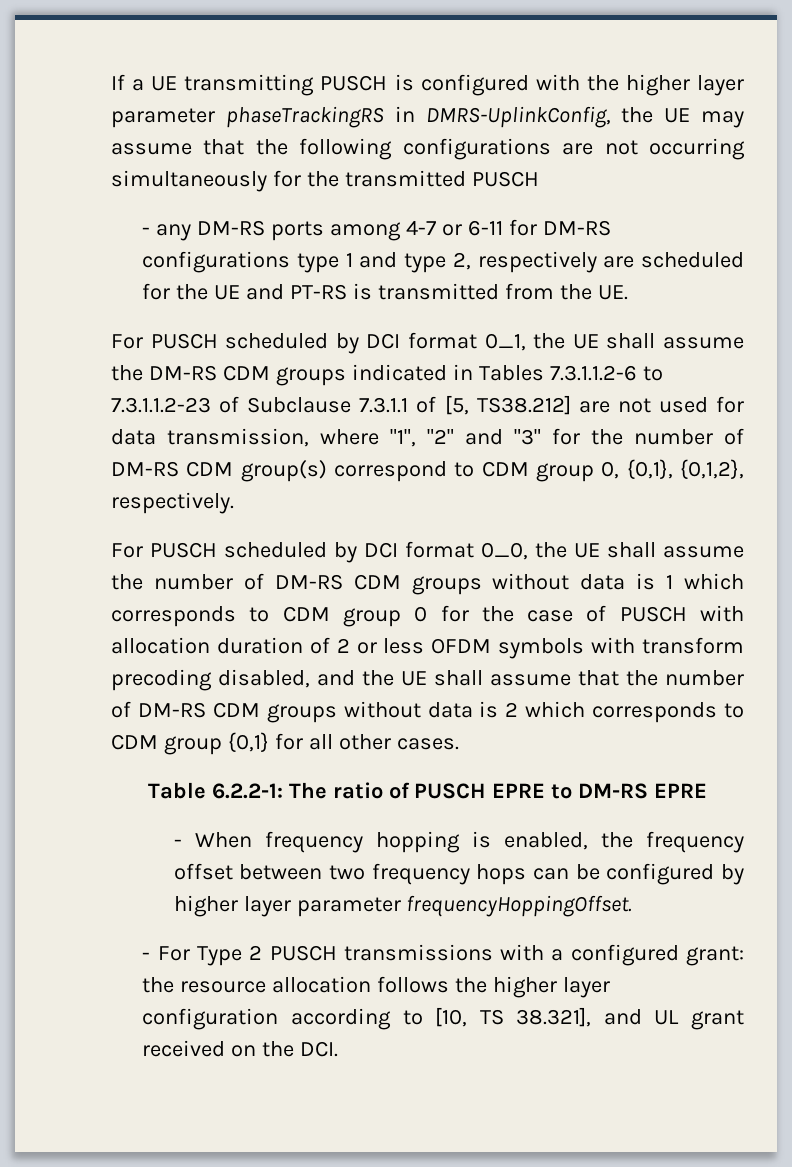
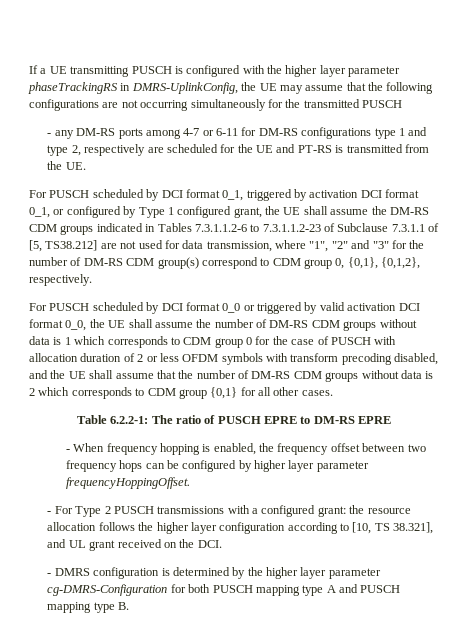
(526, 342) none -> [246,189,420,201] [29,206,262,218] triggered by activation DCI format 0_1, or configured by Type 1 configured grant,
(474, 549) none -> [222,302,420,314] [29,319,63,328] 0_0 or triggered by valid activation DCI format
(339, 1049) none -> [47,567,381,579] [47,584,401,596] [47,602,130,613] // - DMRS configuration is determined by the higher layer parameter cg-DMRS-Configuration for both PUSCH mapping type A and PUSCH mapping type B.

